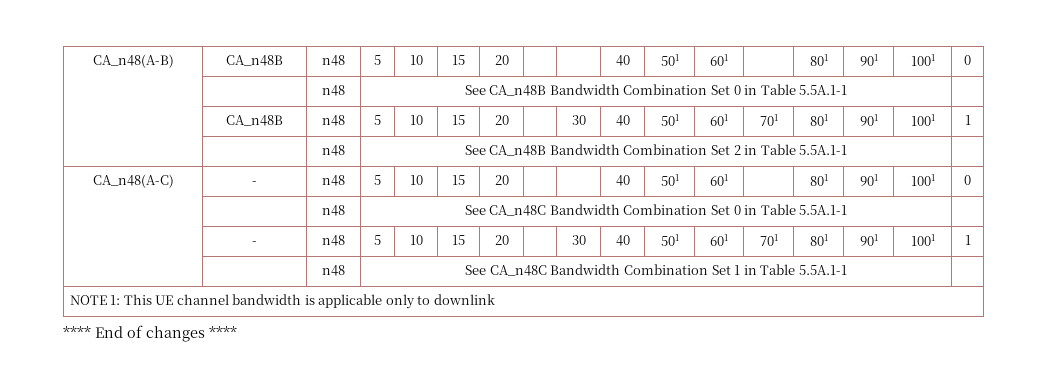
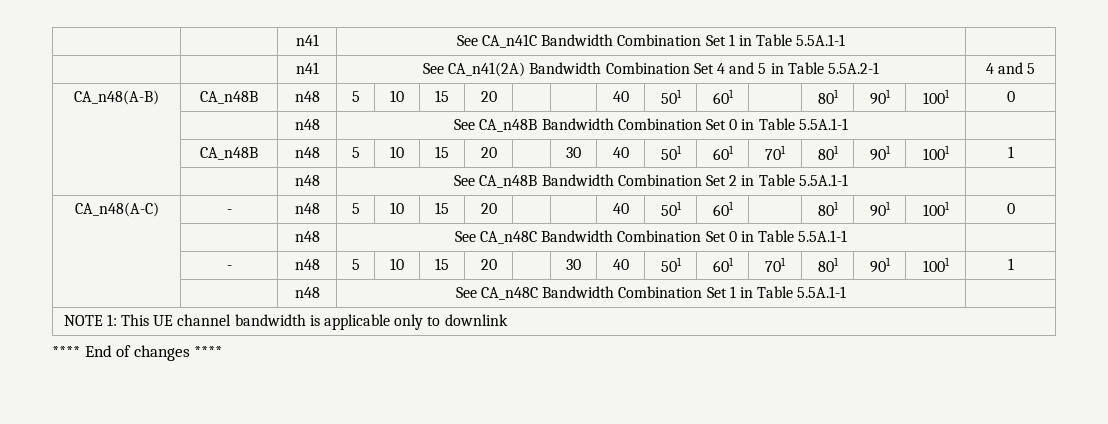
(92, 61) none -> [295,34,319,46] [456,34,846,48] [295,62,319,74] [423,62,879,77] [985,62,1036,74] | | n41 | See CA_n41C Bandwidth Combination Set 1 in Table 5.5A.1-1 | // | | n41 | See CA_n41(2A) Bandwidth Combination Set 4 and 5 in Table 5.5A.2-1 | 4 and 5 //

